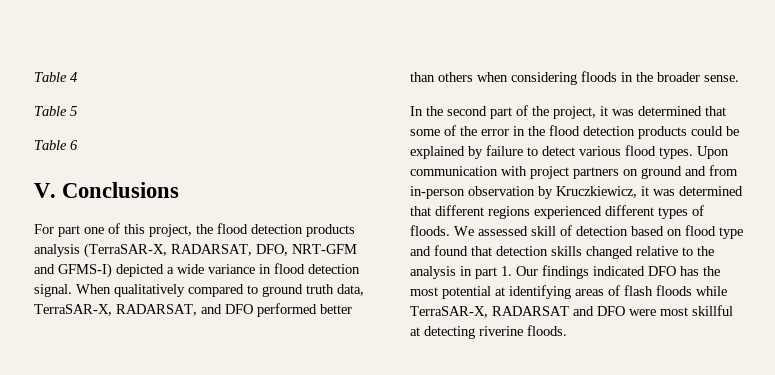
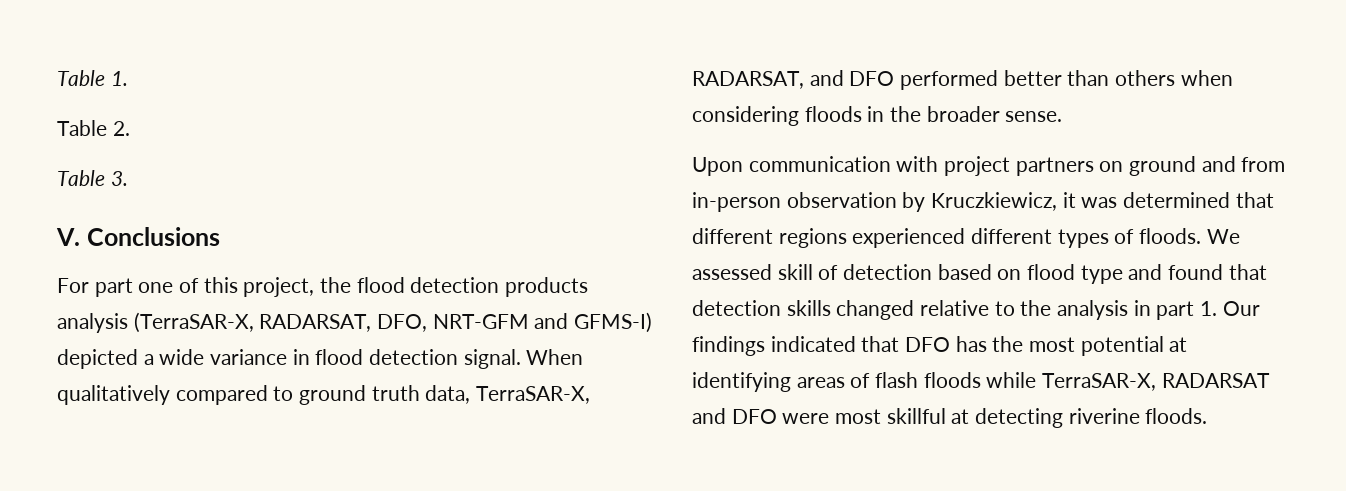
[34,72,77,82] [34,106,77,116] [34,140,78,150] Table 4 // Table 5 // Table 6 -> [57,70,128,86] [57,120,130,136] [57,170,128,186] Table 1. // Table 2. // Table 3.
[410,105,726,119] [410,125,739,139] [410,145,693,159] In the second part of the project, it was determined that some of the error in the flood detection products could be explained by failure to detect various flood types. -> (1063, 116) none
(645, 271) none -> [861,336,900,352] that

